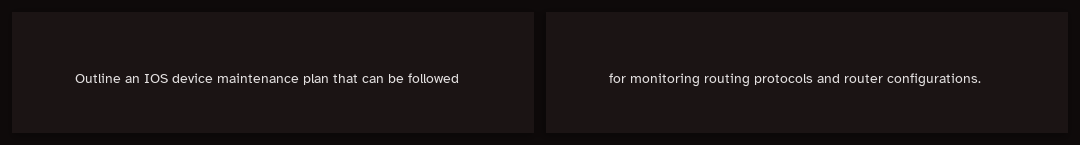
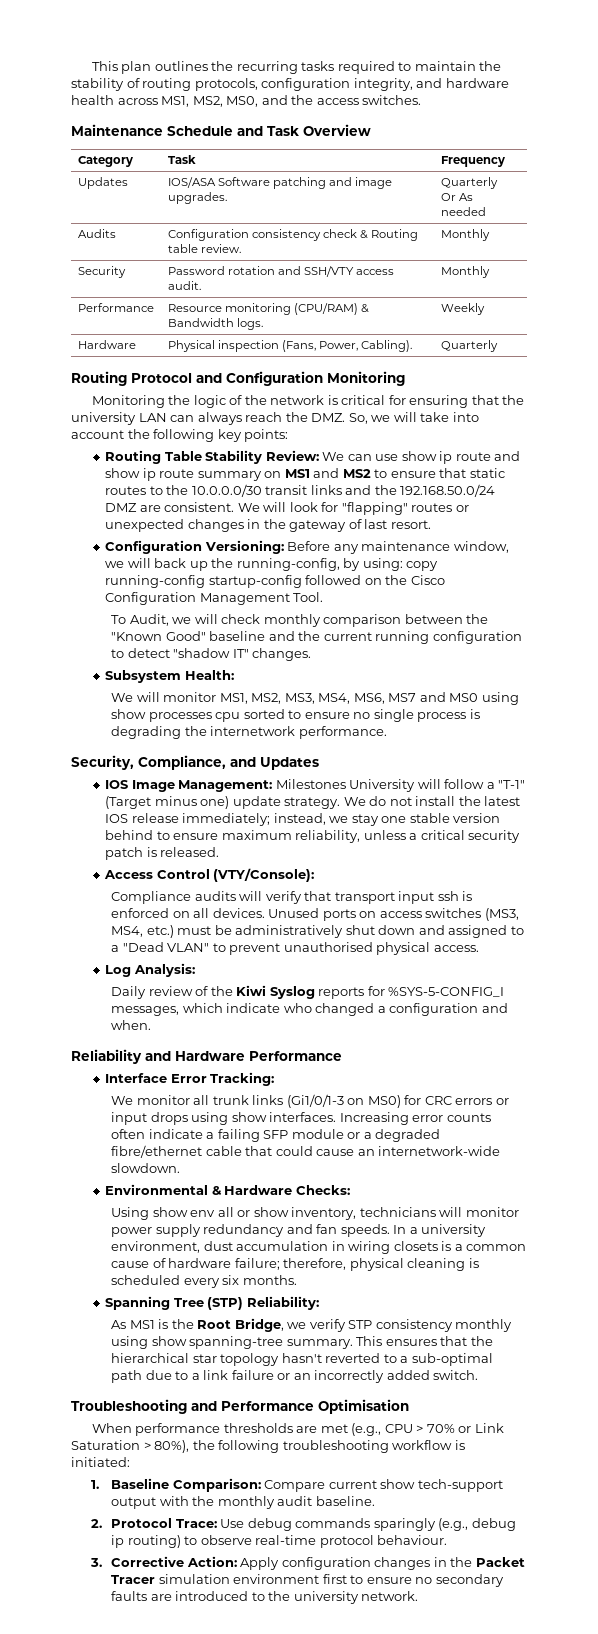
[75,73,981,87] Outline an IOS device maintenance plan that can be followed for monitoring routing protocols and router configurations. -> [91,61,502,74] [71,78,509,91] [71,95,422,107] [71,124,371,136] [77,156,133,167] [167,155,196,164] [440,156,505,167] [77,177,128,189] [167,177,393,189] [167,192,227,204] [440,177,498,189] [440,193,473,201] [440,207,486,216] [77,229,116,238] [167,229,419,241] [167,244,241,253] [440,229,490,241] [77,266,126,278] [167,266,395,277] [167,281,201,290] [440,266,490,278] [77,303,154,312] [167,303,369,315] [167,318,263,330] [440,303,485,315] [77,340,136,349] [167,340,413,352] [440,340,498,352] [71,371,405,386] [91,395,525,408] [71,412,479,425] [71,429,289,442] [105,450,521,464] [105,468,505,481] [105,484,496,497] [105,502,469,515] [105,519,431,532] [105,540,509,554] [105,558,439,571] [105,575,445,588] [105,592,324,605] [111,614,489,627] [111,631,522,644] [111,648,312,661] [105,670,234,683] [111,692,519,705] [111,709,480,722] [111,726,387,739] [71,755,319,770] [105,779,526,792] [105,796,521,809] [105,813,501,826] [105,830,521,843] [105,847,220,860] [104,868,315,882] [111,891,473,904] [111,908,519,921] [111,925,524,938] [111,942,479,955] [105,963,195,977] [111,985,505,999] [111,1003,508,1016] [111,1020,152,1030] [71,1049,342,1064] [105,1072,275,1086] [111,1094,509,1108] [111,1112,491,1125] [111,1129,441,1142] [111,1145,501,1158] [111,1163,181,1173] [105,1184,350,1195] [111,1207,519,1220] [111,1224,487,1237] [111,1241,527,1254] [111,1258,479,1271] [111,1275,297,1288] [105,1296,319,1310] [111,1318,513,1332] [111,1336,493,1349] [111,1353,493,1366] [111,1370,479,1383] [71,1399,409,1414] [91,1423,504,1436] [71,1440,465,1453] [71,1457,130,1467] [91,1478,503,1492] [111,1496,375,1509] [91,1518,516,1531] [111,1535,448,1548] [90,1556,525,1570] [111,1574,504,1587] [111,1591,419,1604] This plan outlines the recurring tasks required to maintain the stability of routing protocols, configuration integrity, and hardware health across MS1, MS2, MS0, and the access switches. // Maintenance Schedule and Task Overview // Category | Task | Frequency // Updates | IOS/ASA Software patching and image upgrades. | Quarterly // Or As needed // Audits | Configuration consistency check & Routing table review. | Monthly // Security | Password rotation and SSH/VTY access audit. | Monthly // Performance | Resource monitoring (CPU/RAM) & Bandwidth logs. | Weekly // Hardware | Physical inspection (Fans, Power, Cabling). | Quarterly // Routing Protocol and Configuration Monitoring // Monitoring the logic of the network is critical for ensuring that the university LAN can always reach the DMZ. So, we will take into account the following key points: // Routing Table Stability Review: We can use show ip route and show ip route summary on MS1 and MS2 to ensure that static routes to the 10.0.0.0/30 transit links and the 192.168.50.0/24 DMZ are consistent. We will look for "flapping" routes or unexpected changes in the gateway of last resort. // Configuration Versioning: Before any maintenance window, we will back up the running-config, by using: copy running-config startup-config followed on the Cisco Configuration Management Tool. // To Audit, we will check monthly comparison between the "Known Good" baseline and the current running configuration to detect "shadow IT" changes. // Subsystem Health: // We will monitor MS1, MS2, MS3, MS4, MS6, MS7 and MS0 using show processes cpu sorted to ensure no single process is degrading the internetwork performance. // Security, Compliance, and Updates // IOS Image Management: Milestones University will follow a "T-1" (Target minus one) update strategy. We do not install the latest IOS release immediately; instead, we stay one stable version behind to ensure maximum reliability, unless a critical security patch is released. // Access Control (VTY/Console): // Compliance audits will verify that transport input ssh is enforced on all devices. Unused ports on access switches (MS3, MS4, etc.) must be administratively shut down and assigned to a "Dead VLAN" to prevent unauthorised physical access. // Log Analysis: // Daily review of the Kiwi Syslog reports for %SYS-5-CONFIG_I messages, which indicate who changed a configuration and when. // Reliability and Hardware Performance // Interface Error Tracking: // We monitor all trunk links (Gi1/0/1-3 on MS0) for CRC errors or input drops using show interfaces. Increasing error counts often indicate a failing SFP module or a degraded fibre/ethernet cable that could cause an internetwork-wide slowdown. // Environmental & Hardware Checks: // Using show env all or show inventory, technicians will monitor power supply redundancy and fan speeds. In a university environment, dust accumulation in wiring closets is a common cause of hardware failure; therefore, physical cleaning is scheduled every six months. // Spanning Tree (STP) Reliability: // As MS1 is the Root Bridge, we verify STP consistency monthly using show spanning-tree summary. This ensures that the hierarchical star topology hasn't reverted to a sub-optimal path due to a link failure or an incorrectly added switch. // Troubleshooting and Performance Optimisation // When performance thresholds are met (e.g., CPU > 70% or Link Saturation > 80%), the following troubleshooting workflow is initiated: // 1. Baseline Comparison: Compare current show tech-support output with the monthly audit baseline. // 2. Protocol Trace: Use debug commands sparingly (e.g., debug ip routing) to observe real-time protocol behaviour. // 3. Corrective Action: Apply configuration changes in the Packet Tracer simulation environment first to ensure no secondary faults are introduced to the university network.

